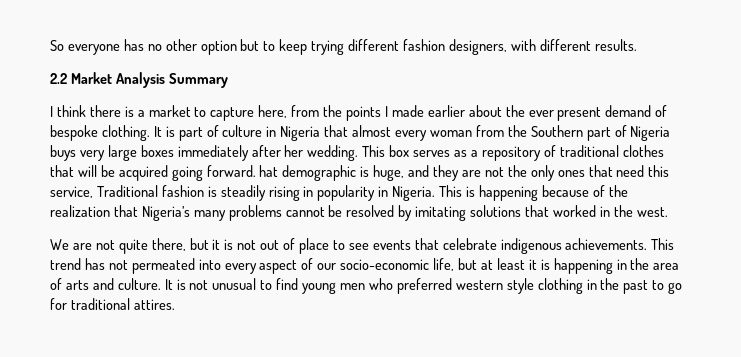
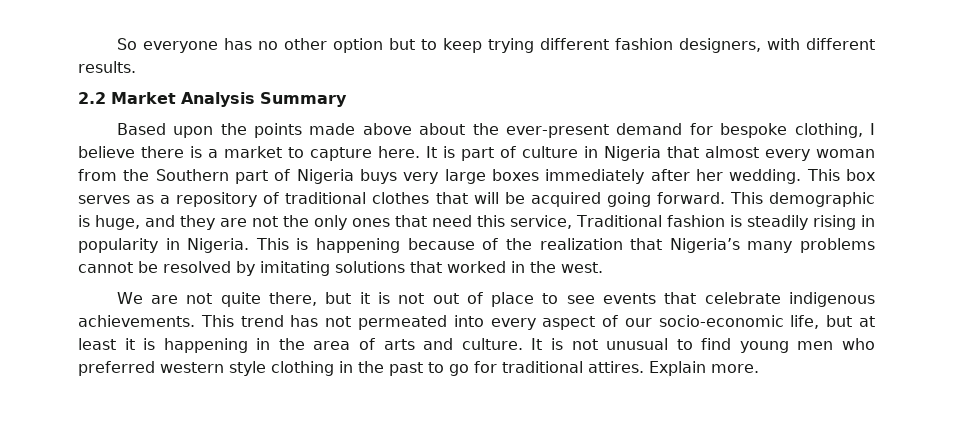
[50,105,86,117] I think -> [116,123,876,138] [78,146,135,158] Based upon the points made above about the ever-present demand for bespoke clothing, I believe
[258,105,668,121] [50,125,150,141] here, from the points I made earlier about the ever present demand of bespoke clothing. -> [378,146,420,158] here.
[259,165,279,177] hat -> [729,192,763,204] This
(175, 304) none -> [649,361,759,376] Explain more.

